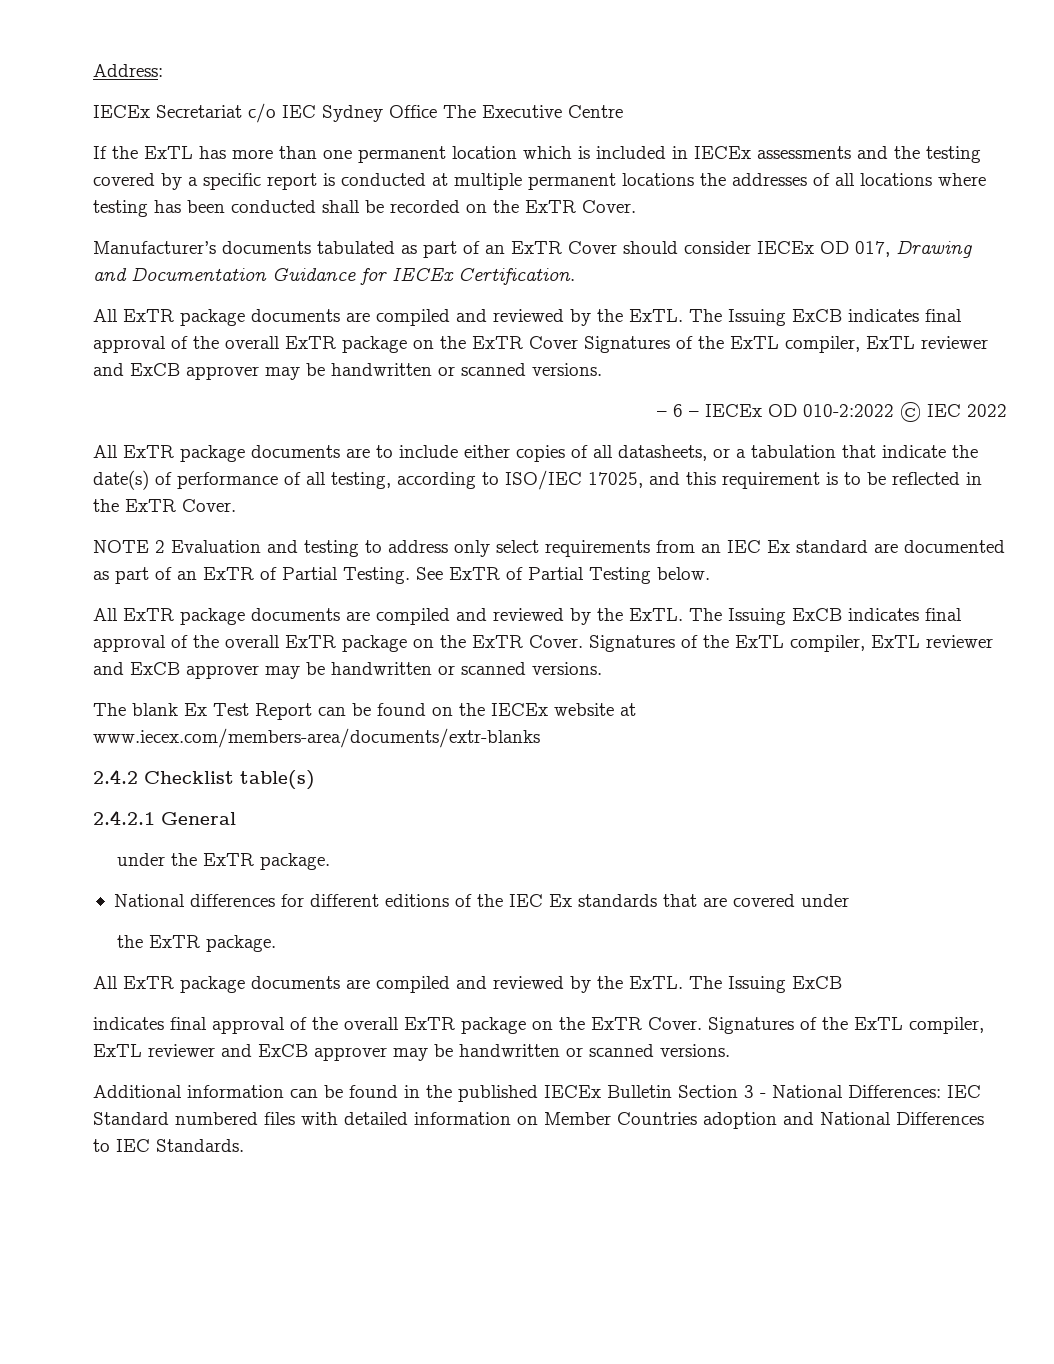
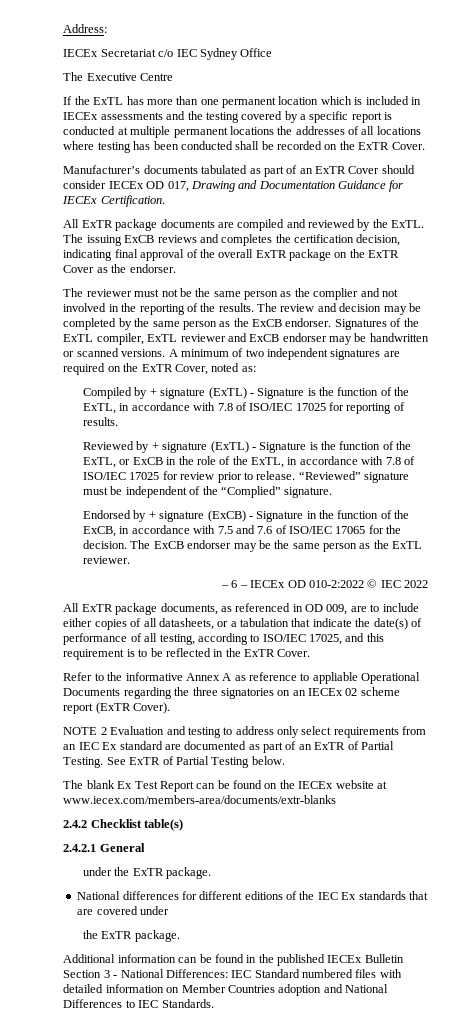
(438, 111) none -> (273, 52) //
[728,309,920,326] Issuing ExCB indicates -> [86,234,401,246] [63,249,113,261] issuing ExCB reviews and completes the certification decision, indicating
[584,336,989,353] [93,363,603,380] Signatures of the ExTL compiler, ExTL reviewer and ExCB approver may be handwritten or scanned versions. -> [96,264,176,273] [63,288,398,300] [63,303,421,315] [63,318,419,330] [63,333,429,345] [63,348,400,360] [63,363,256,375] [83,387,410,399] [83,402,405,414] [83,417,119,426] [83,441,412,453] [83,456,415,468] [83,471,410,483] [83,486,333,498] [83,510,410,522] [83,525,402,537] [83,540,423,552] [83,556,131,564] as the endorser. // The reviewer must not be the same person as the complier and not involved in the reporting of the results. The review and decision may be completed by the same person as the ExCB endorser. Signatures of the ExTL compiler, ExTL reviewer and ExCB endorser may be handwritten or scanned versions. A minimum of two independent signatures are required on the ExTR Cover, noted as: // Compiled by + signature (ExTL) - Signature is the function of the ExTL, in accordance with 7.8 of ISO/IEC 17025 for reporting of results. // Reviewed by + signature (ExTL) - Signature is the function of the ExTL, or ExCB in the role of the ExTL, in accordance with 7.8 of ISO/IEC 17025 for review prior to release. “Reviewed” signature must be independent of the “Complied” signature. // Endorsed by + signature (ExCB) - Signature in the function of the ExCB, in accordance with 7.5 and 7.6 of ISO/IEC 17065 for the decision. The ExCB endorser may be the same person as the ExTL reviewer.
[251,445,341,458] documents -> [160,603,348,615] documents, as referenced in OD 009,
(237, 505) none -> [63,672,421,684] [63,687,400,699] [63,702,171,714] // Refer to the informative Annex A as reference to appliable Operational Documents regarding the three signatories on an IECEx 02 scheme report (ExTR Cover).
[93,608,963,625] [93,635,994,652] [93,662,603,679] // All ExTR package documents are compiled and reviewed by the ExTL. The Issuing ExCB indicates final approval of the overall ExTR package on the ExTR Cover. Signatures of the ExTL compiler, ExTL reviewer and ExCB approver may be handwritten or scanned versions. -> (285, 760) none
[93,976,843,993] [93,1017,985,1034] [93,1044,731,1061] // All ExTR package documents are compiled and reviewed by the ExTL. The Issuing ExCB // indicates final approval of the overall ExTR package on the ExTR Cover. Signatures of the ExTL compiler, ExTL reviewer and ExCB approver may be handwritten or scanned versions. -> (180, 936) none

